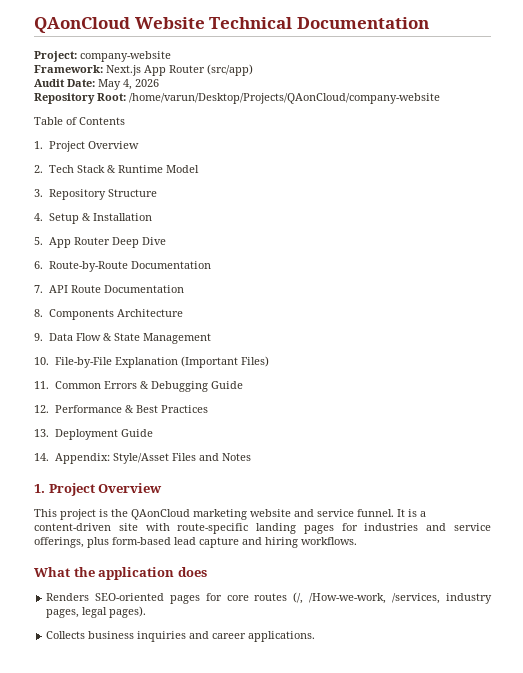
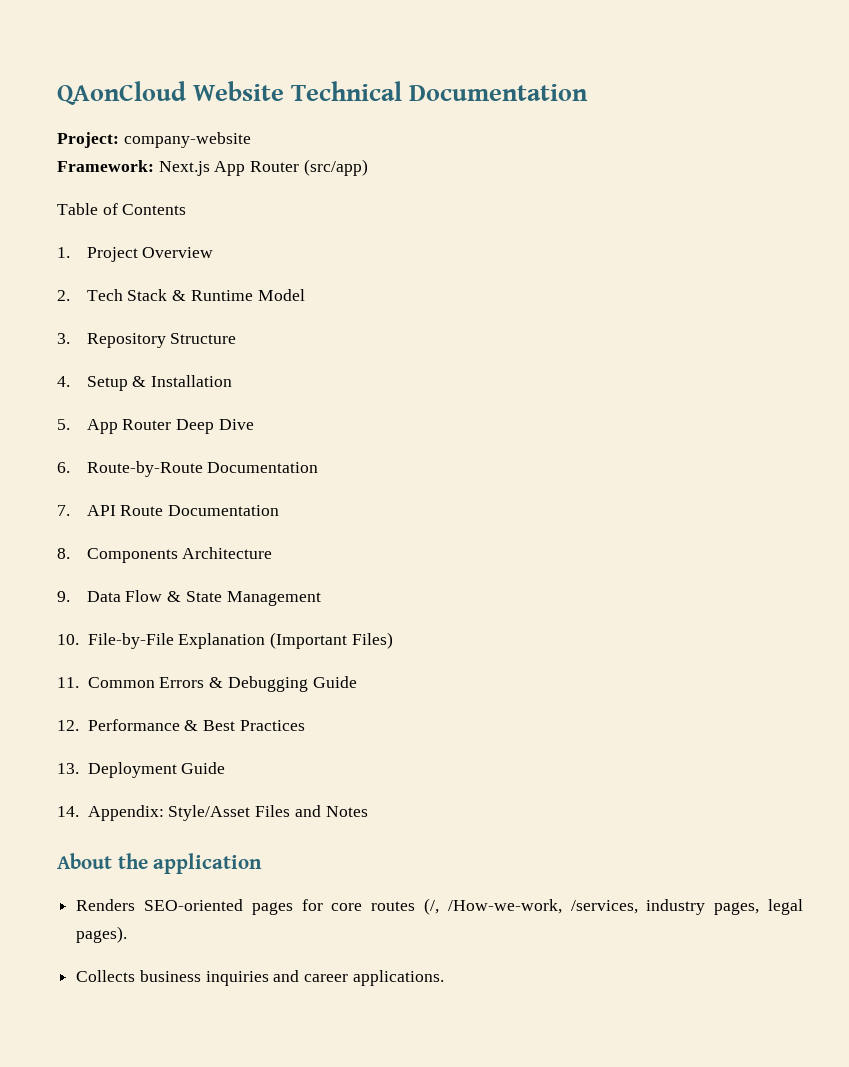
[34,79,159,90] [34,93,440,104] // Audit Date: May 4, 2026 // Repository Root: /home/varun/Desktop/Projects/QAonCloud/company-website -> (368, 167) none
[34,483,163,496] [34,509,426,520] [34,523,491,534] [34,537,357,548] [34,567,70,577] 1. Project Overview // This project is the QAonCloud marketing website and service funnel. It is a content-driven site with route-specific landing pages for industries and service offerings, plus form-based lead capture and hiring workflows. // What -> [57,853,112,869] About
[177,567,207,577] does -> (263, 863) none

